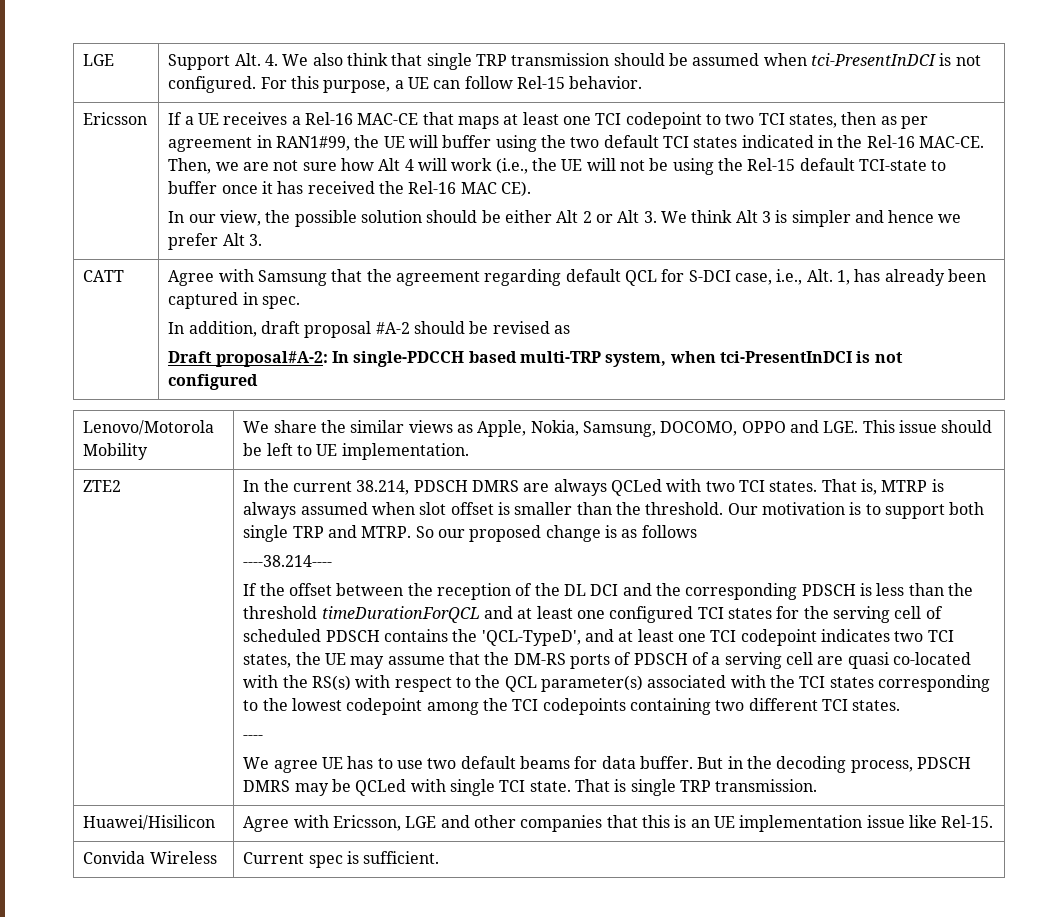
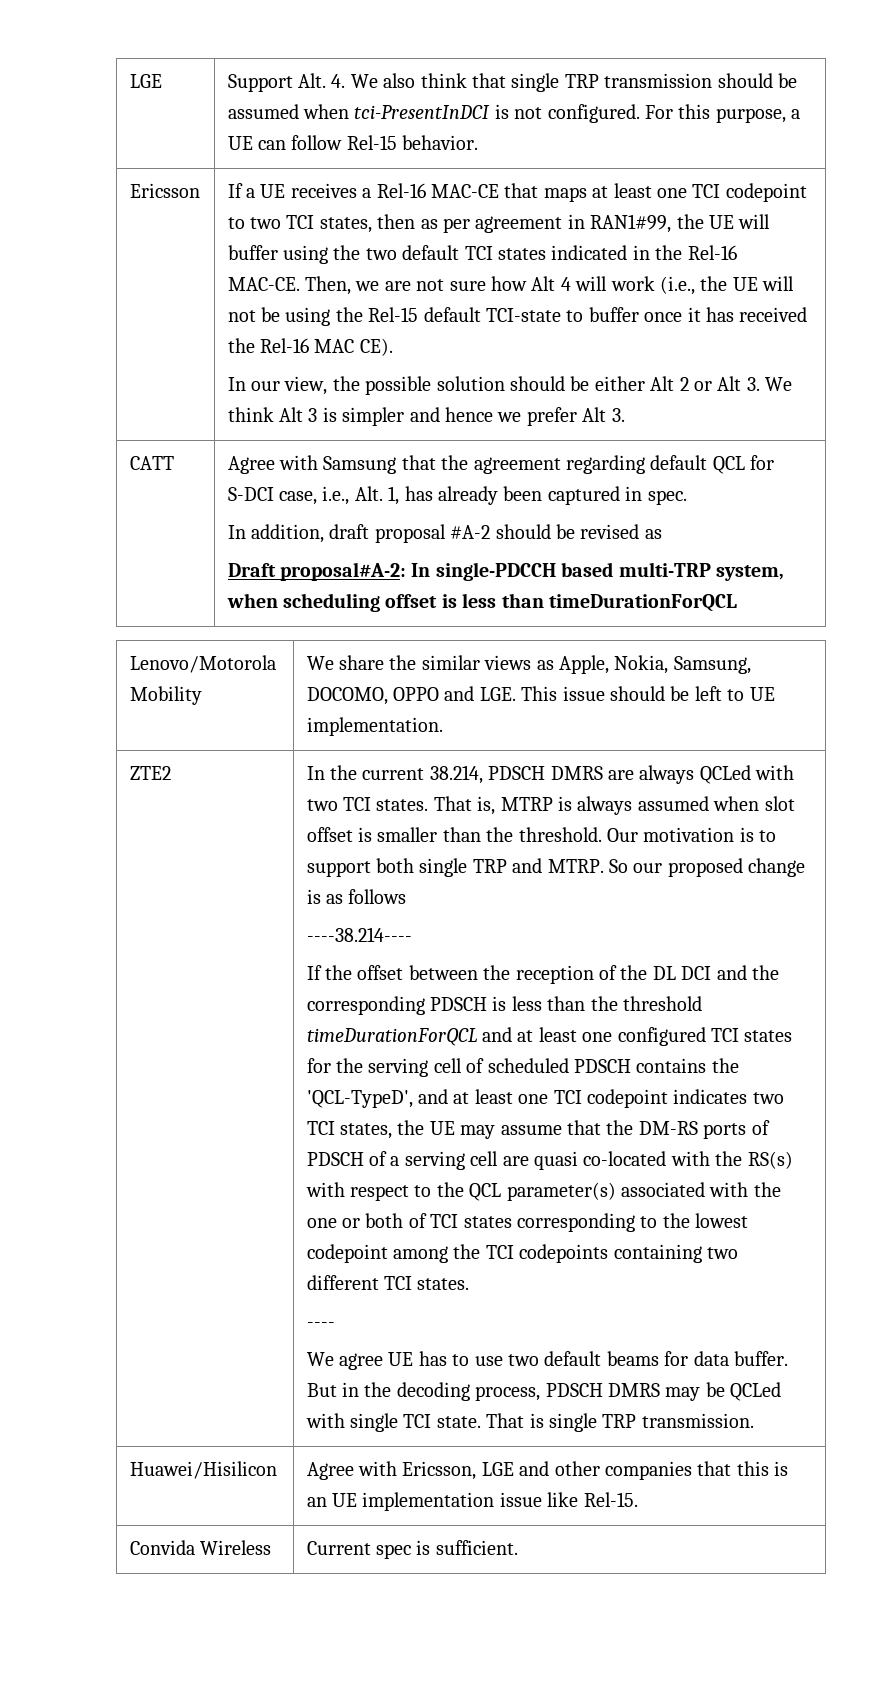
[720,351,903,363] [168,374,259,390] tci-PresentInDCI is not configured -> [282,593,737,612] scheduling offset is less than timeDurationForQCL
(795, 681) none -> [306,1213,427,1228] one or both of

